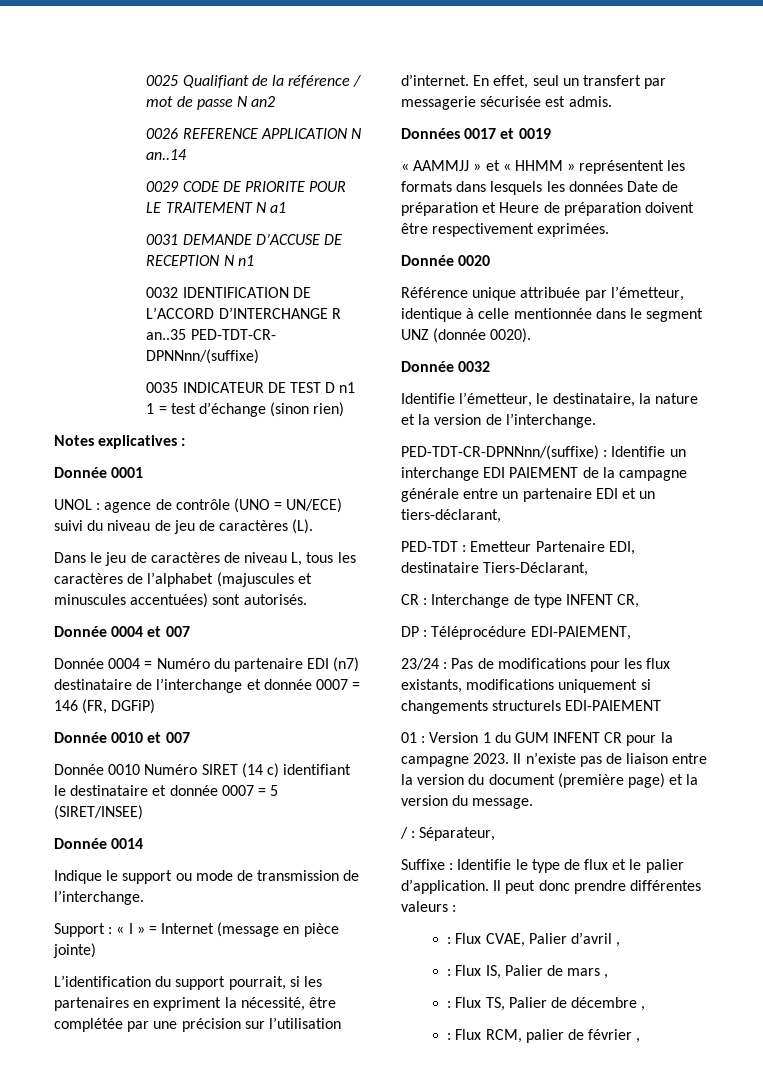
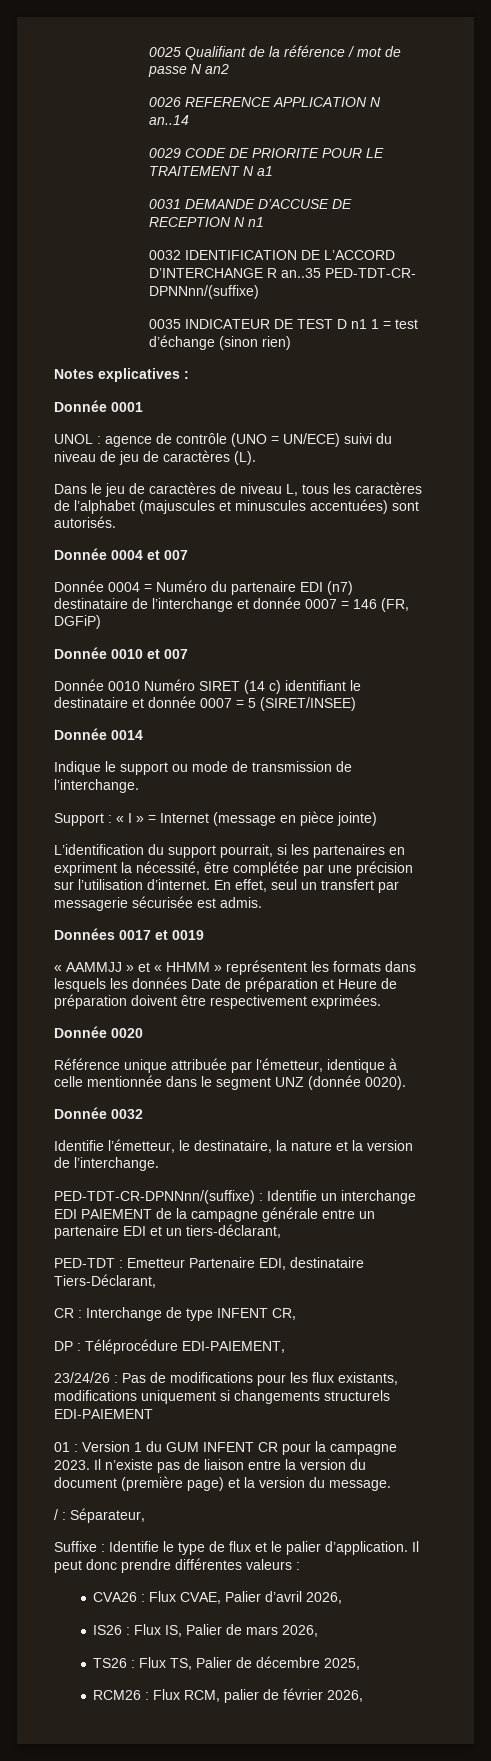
[401,658,439,670] 23/24 -> [54,1372,110,1383] 23/24/26
(457, 908) none -> [93,1592,138,1602] CVA26
[616,942,621,947] , // -> [306,1592,343,1604] [93,1625,123,1635] 2026, // IS26
[604,974,609,979] , // -> [282,1625,319,1637] [93,1658,128,1668] 2026, // TS26
[641,1006,646,1011] , // -> [324,1658,361,1670] [93,1690,142,1700] 2025, // RCM26
[636,1038,641,1043] , -> [327,1690,364,1702] 2026,

